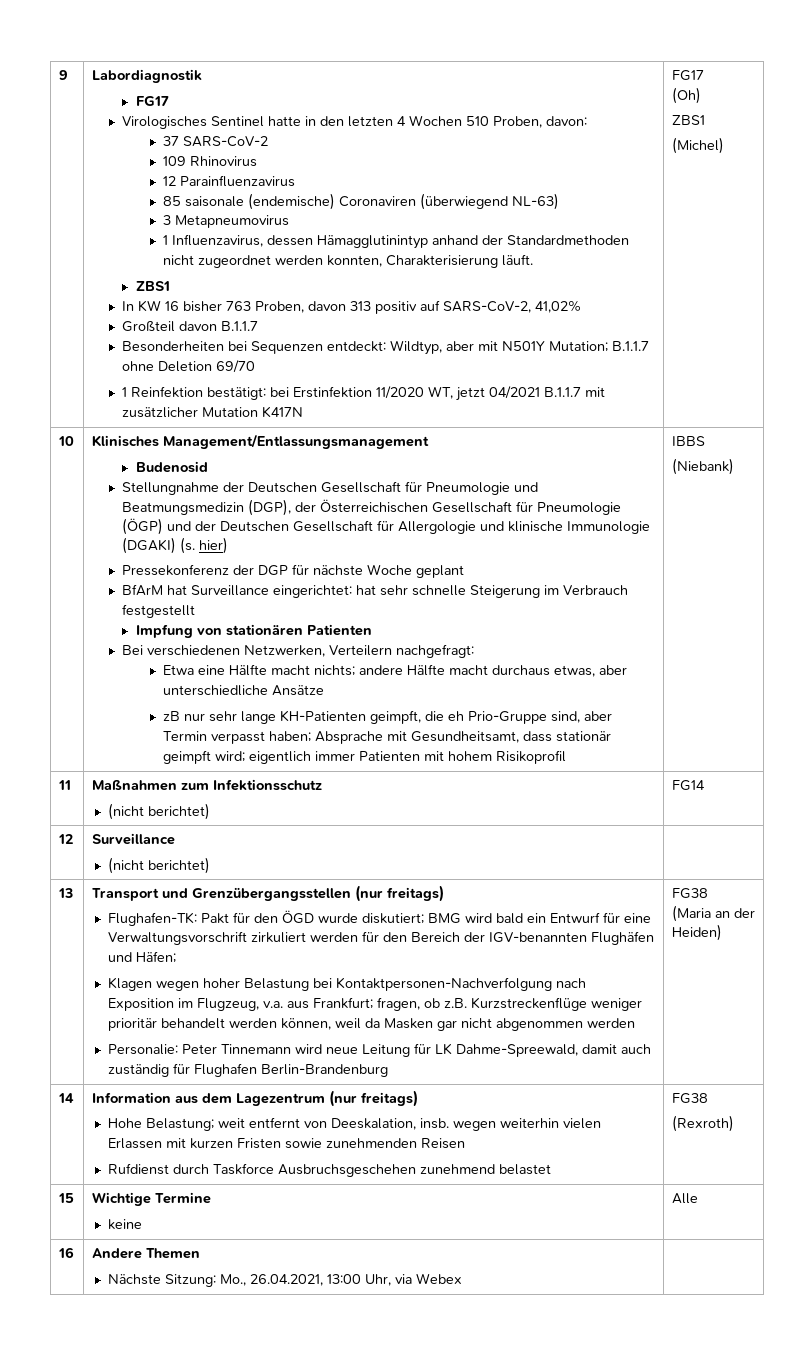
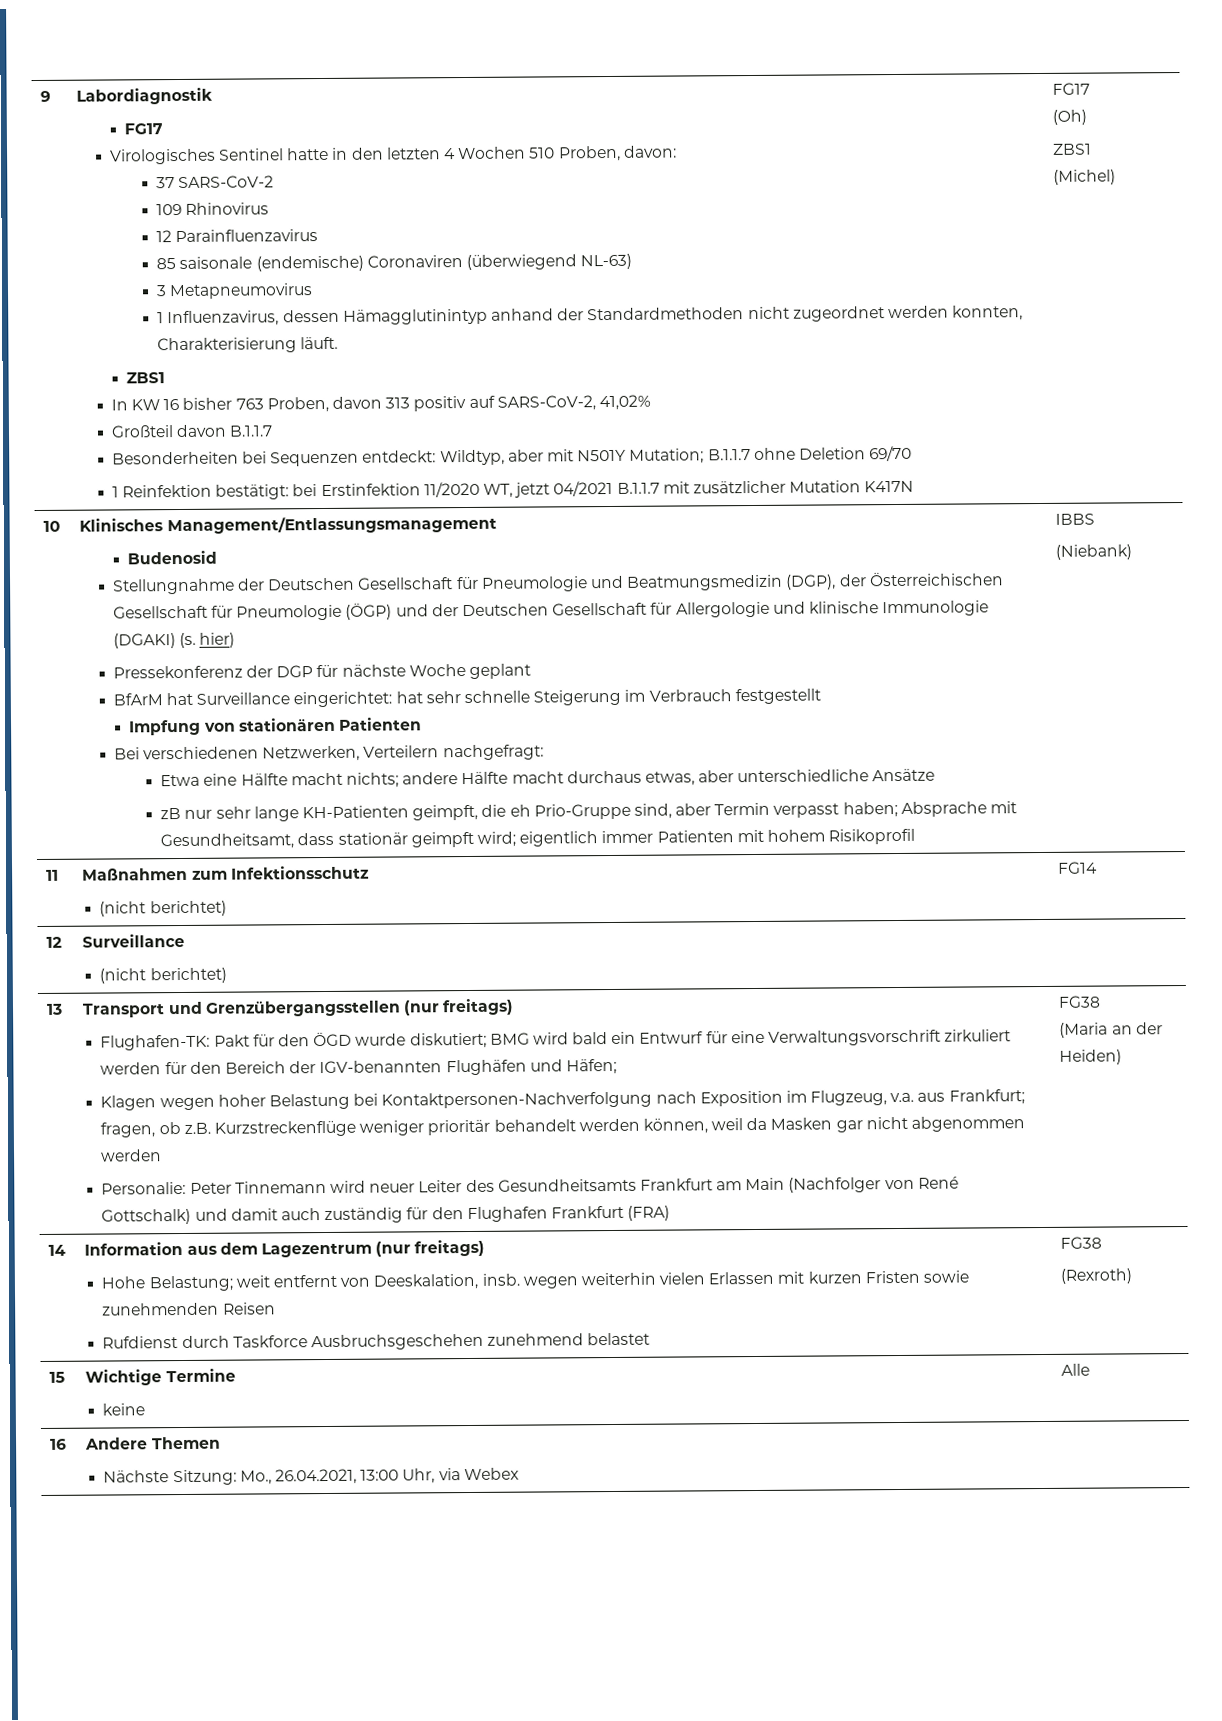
[325,1043,651,1057] [107,1063,388,1077] neue Leitung für LK Dahme-Spreewald, damit auch zuständig für Flughafen Berlin-Brandenburg -> [369,1176,959,1193] [101,1205,671,1225] neuer Leiter des Gesundheitsamts Frankfurt am Main (Nachfolger von René Gottschalk) und damit auch zuständig für den Flughafen Frankfurt (FRA)

